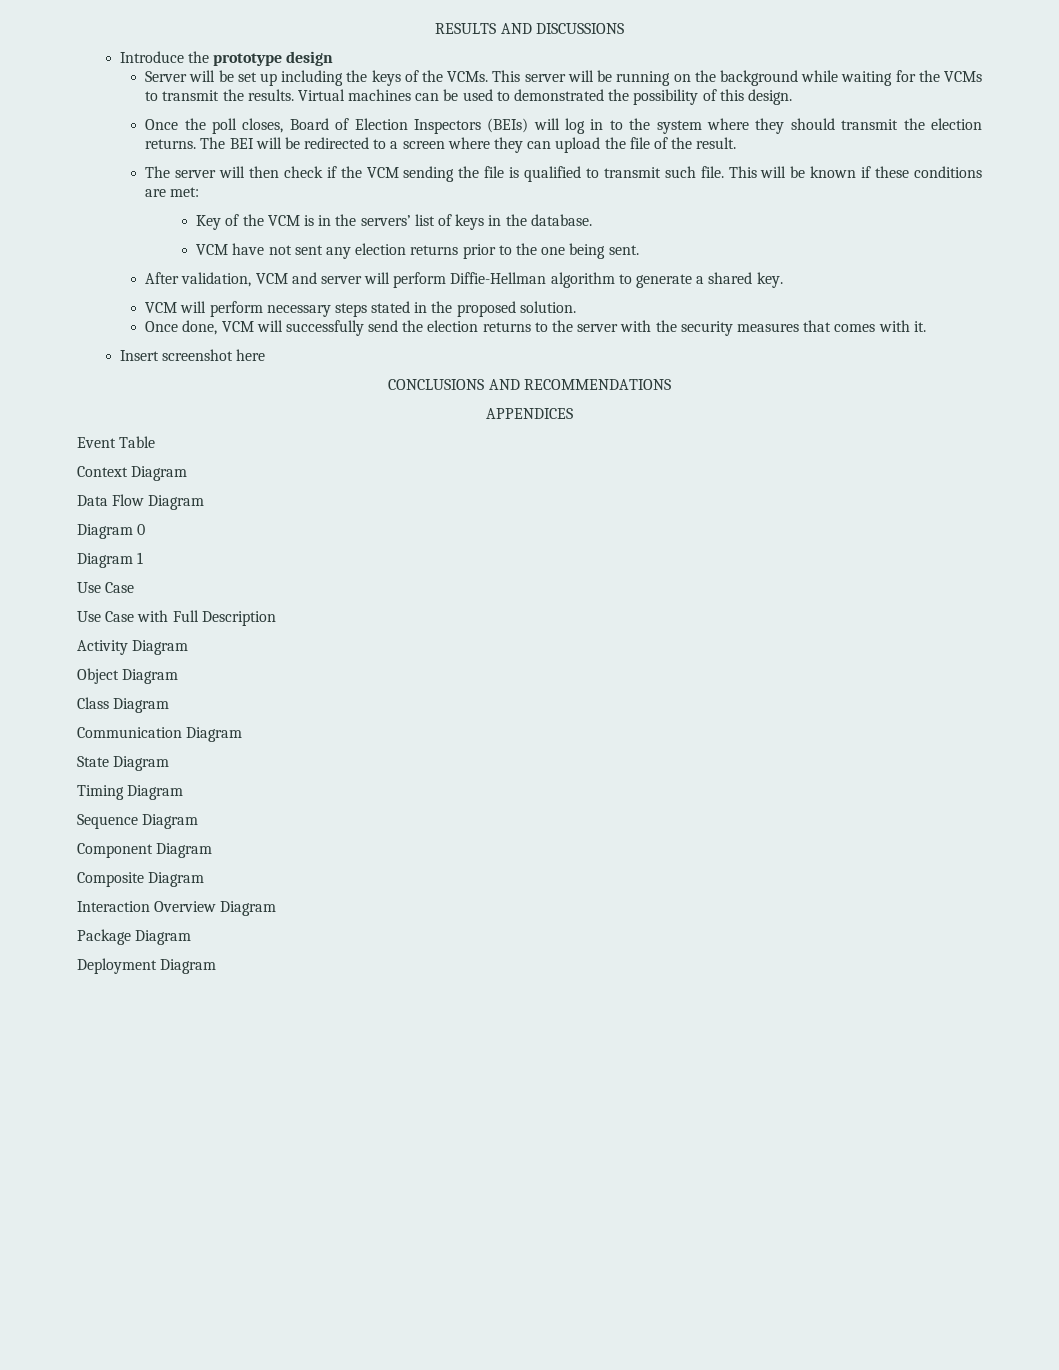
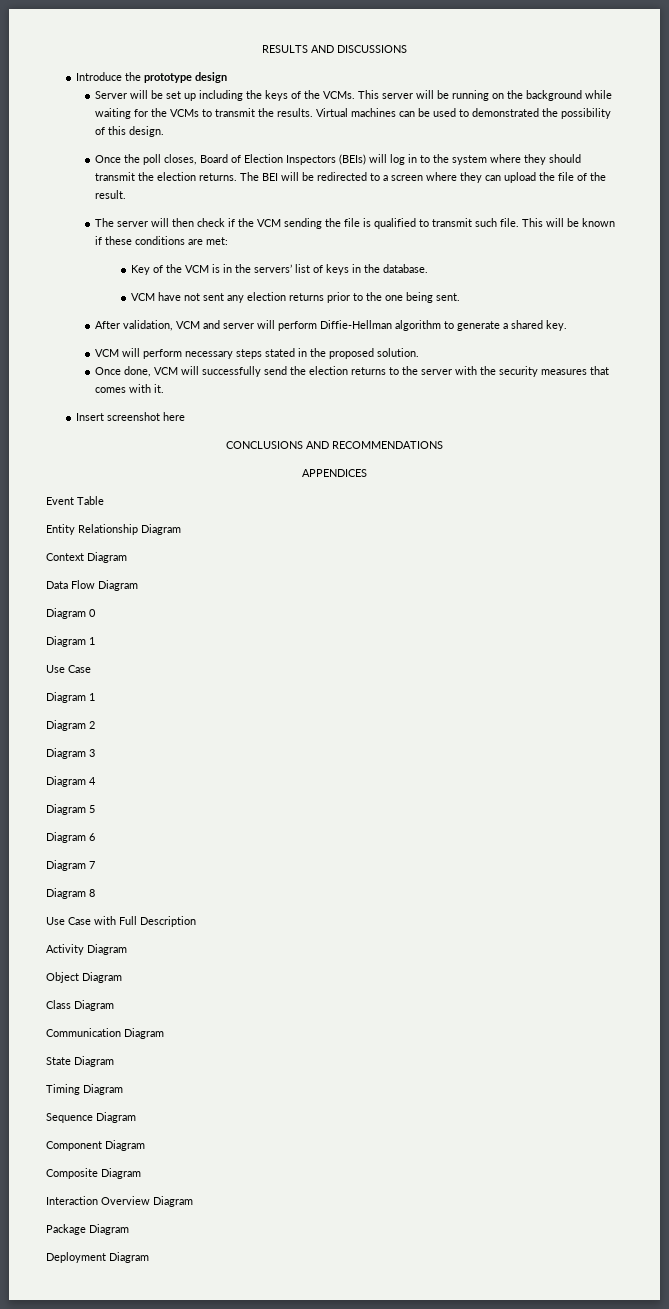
(156, 442) none -> [46,524,181,535] // Entity Relationship Diagram
(135, 587) none -> [46,692,95,703] [46,720,95,731] [46,748,95,759] [46,776,96,787] [46,804,95,815] [46,832,95,843] [46,860,95,871] [46,888,95,899] // Diagram 1 // Diagram 2 // Diagram 3 // Diagram 4 // Diagram 5 // Diagram 6 // Diagram 7 // Diagram 8

